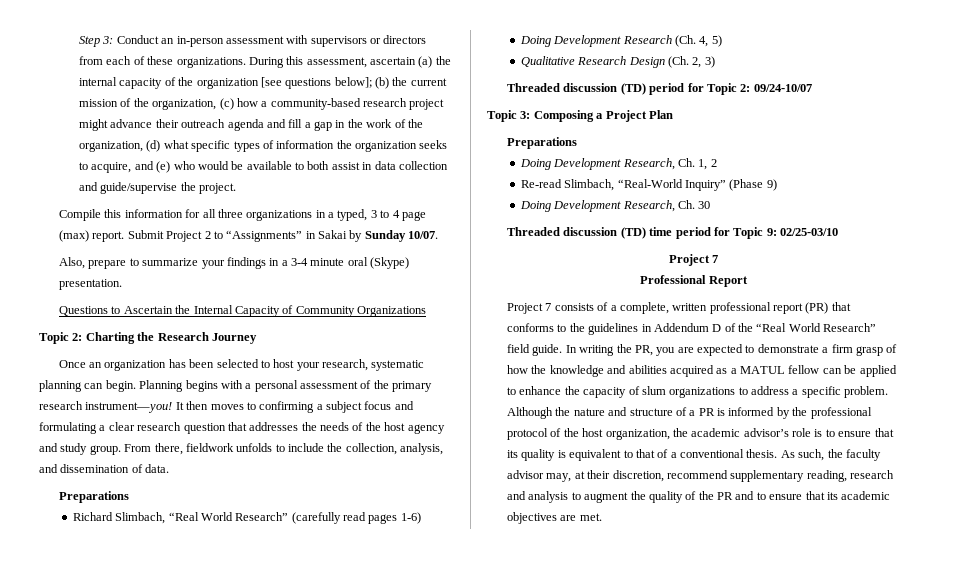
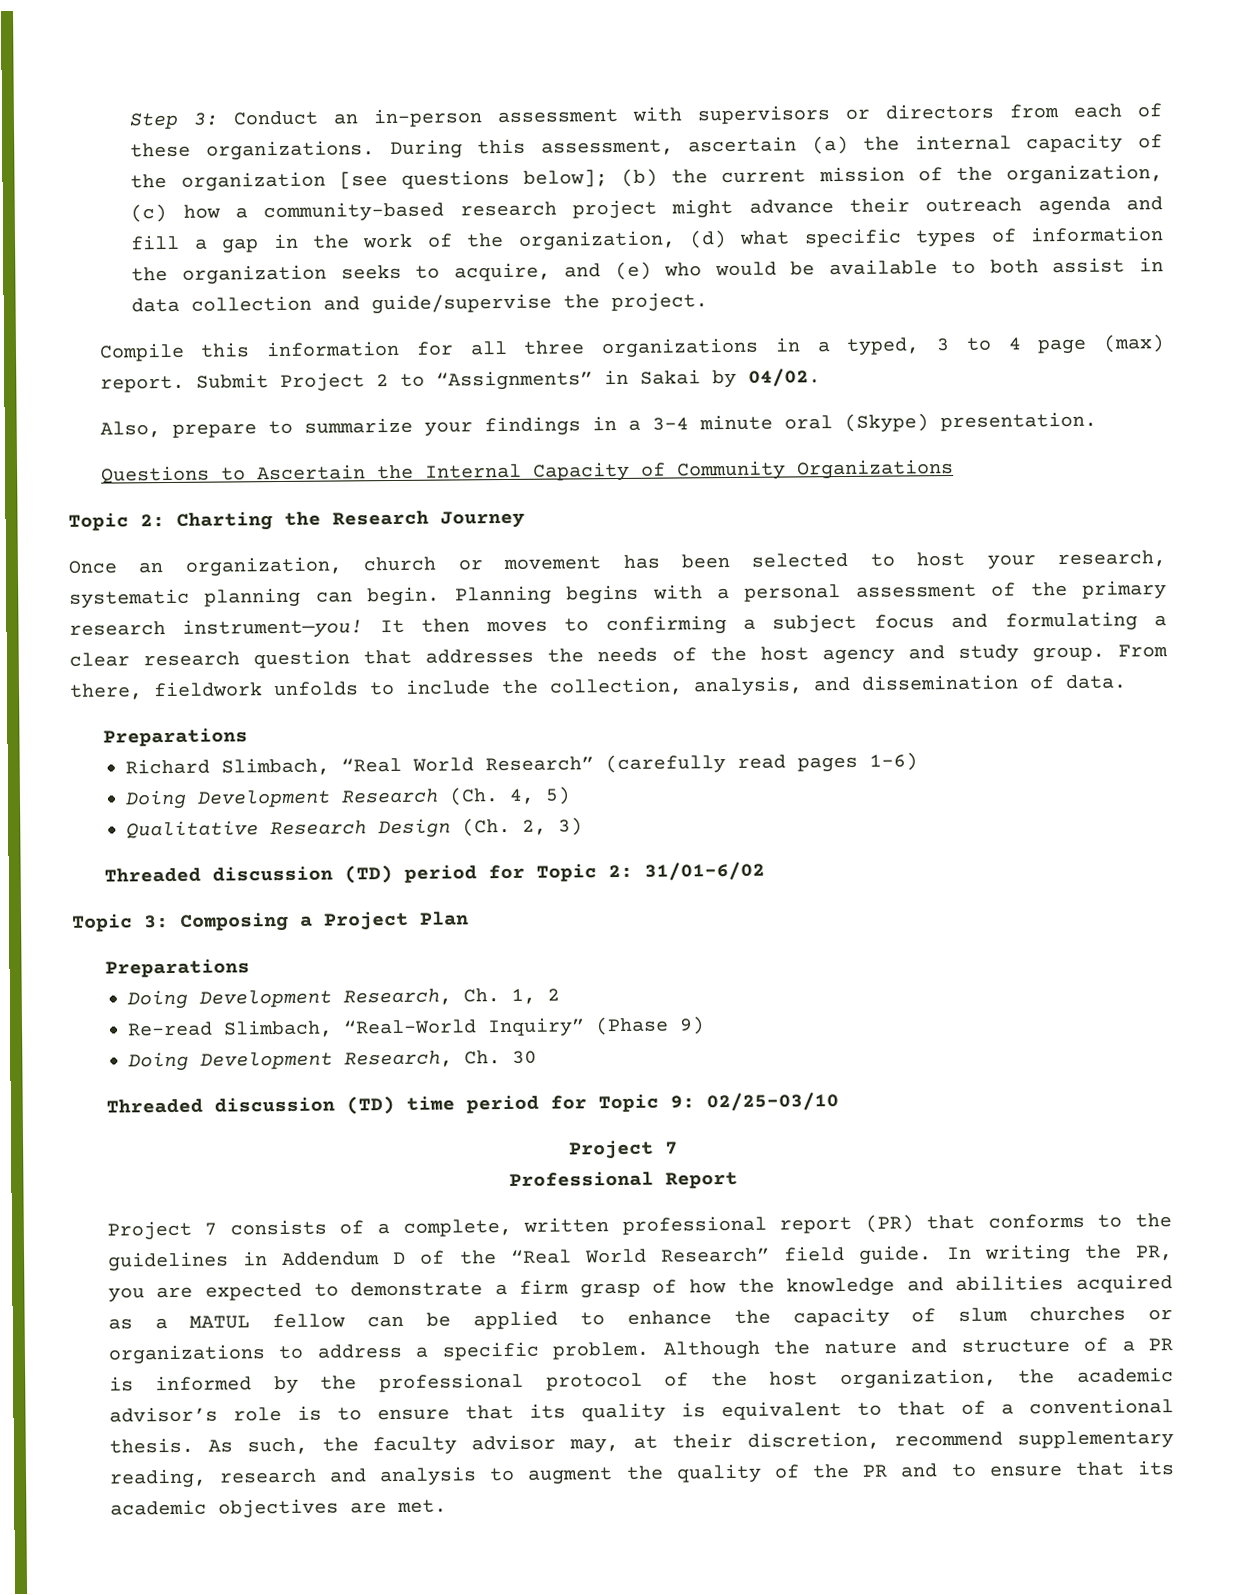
[364,230,439,242] Sunday 10/07. -> [747,368,821,387] 04/02.
[104,360,167,371] organization -> [184,556,602,577] organization, church or movement
[753,84,812,92] 09/24-10/07 -> [643,861,765,881] 31/01-6/02
(666, 390) none -> [1029,1306,1174,1322] churches or

